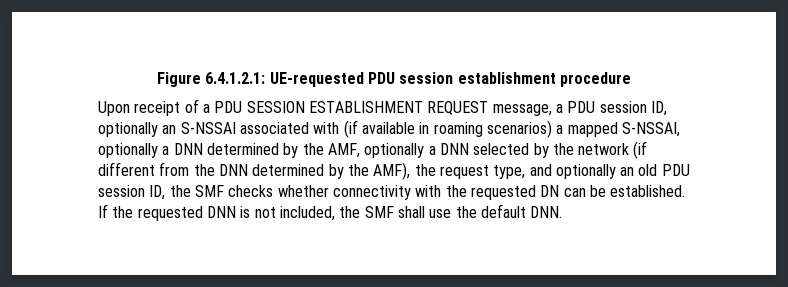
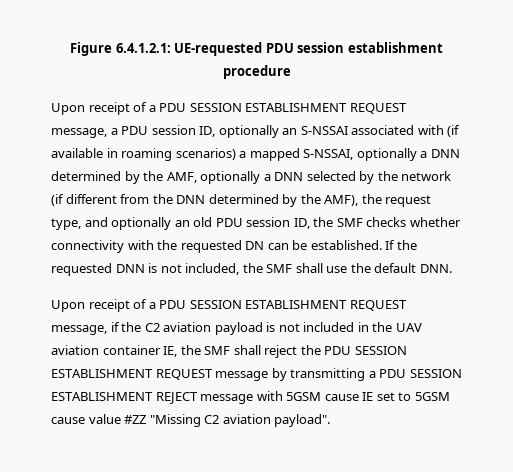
(563, 212) none -> [51,299,407,312] [51,322,422,335] [51,345,407,358] [51,368,462,381] [51,391,450,404] [51,414,331,427] // Upon receipt of a PDU SESSION ESTABLISHMENT REQUEST message, if the C2 aviation payload is not included in the UAV aviation container IE, the SMF shall reject the PDU SESSION ESTABLISHMENT REQUEST message by transmitting a PDU SESSION ESTABLISHMENT REJECT message with 5GSM cause IE set to 5GSM cause value #ZZ "Missing C2 aviation payload".

